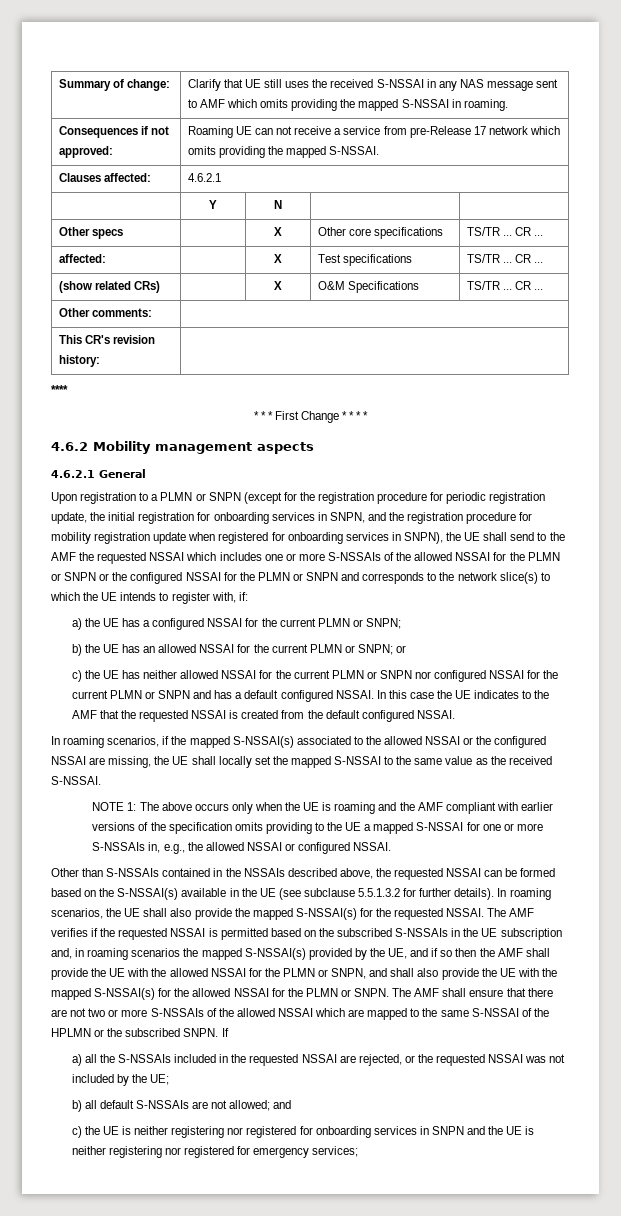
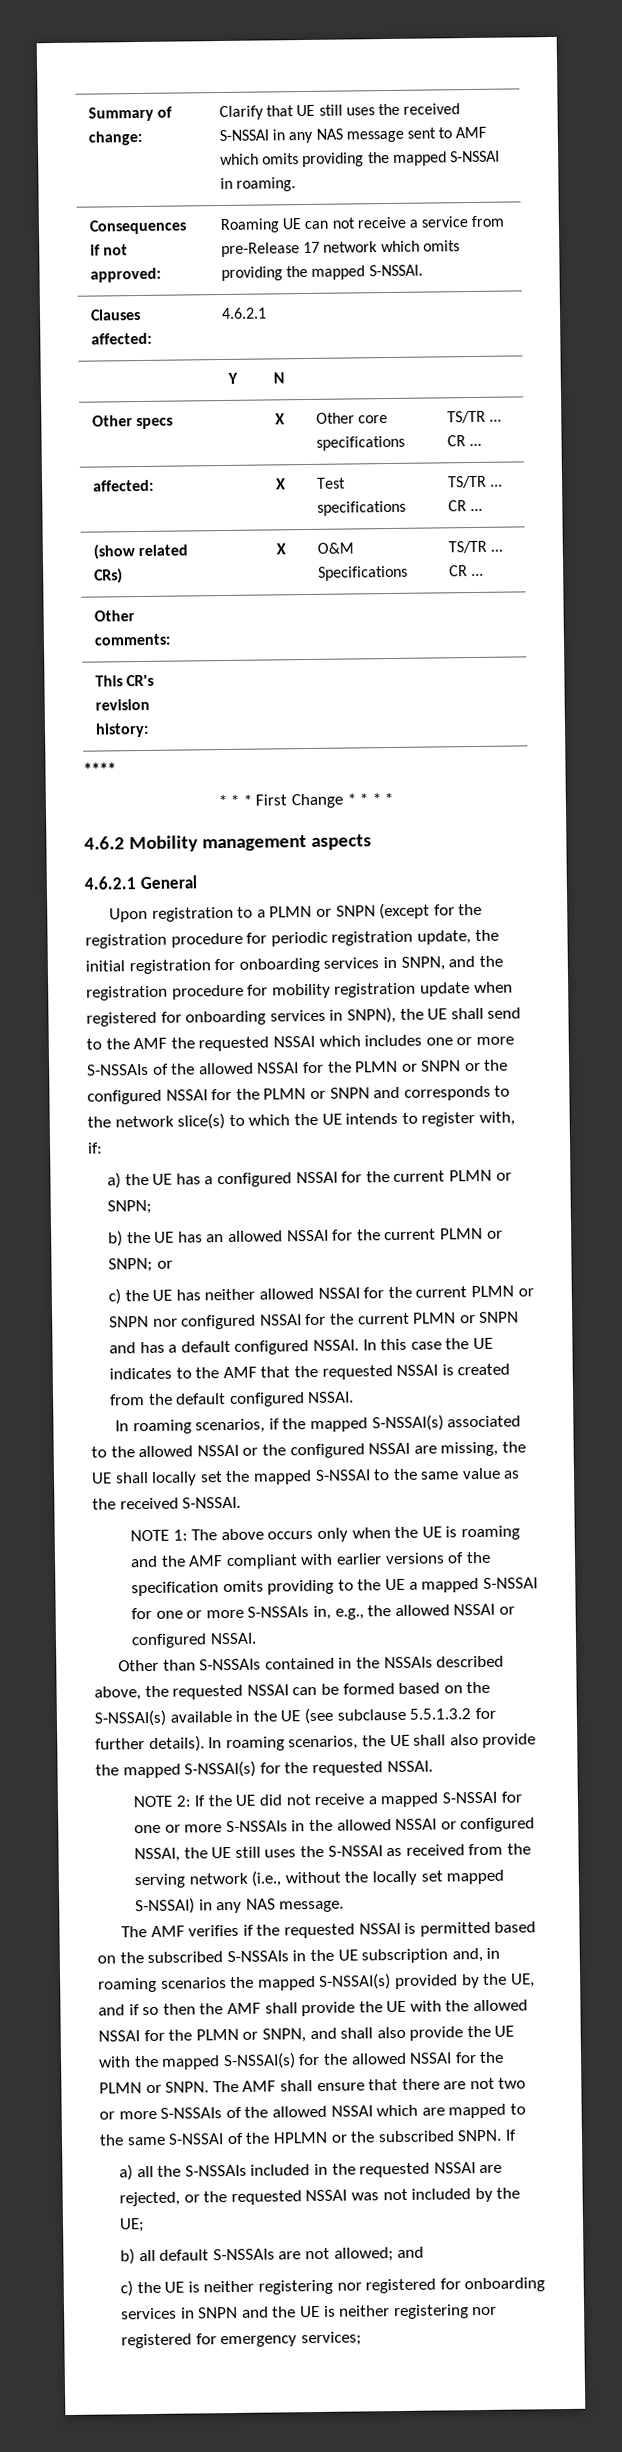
(485, 912) none -> [133,1791,522,1808] [134,1817,536,1834] [134,1843,531,1863] [134,1869,505,1889] [135,1897,345,1915] // NOTE 2: If the UE did not receive a mapped S-NSSAI for one or more S-NSSAIs in the allowed NSSAI or configured NSSAI, the UE still uses the S-NSSAI as received from the serving network (i.e., without the locally set mapped S-NSSAI) in any NAS message. //

